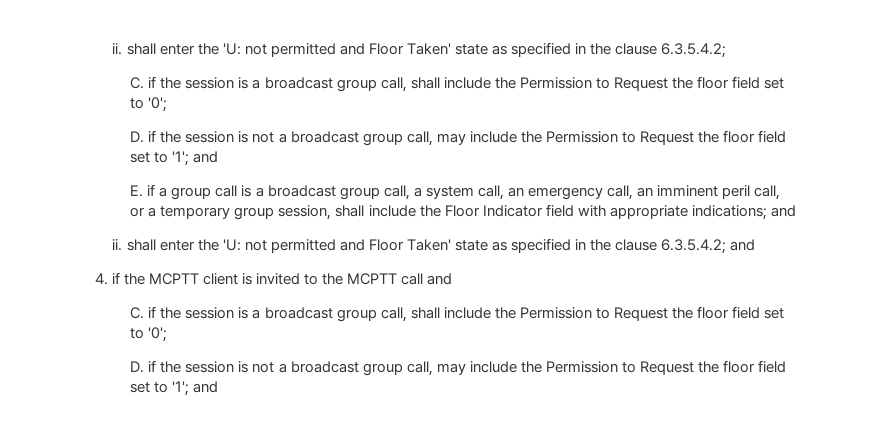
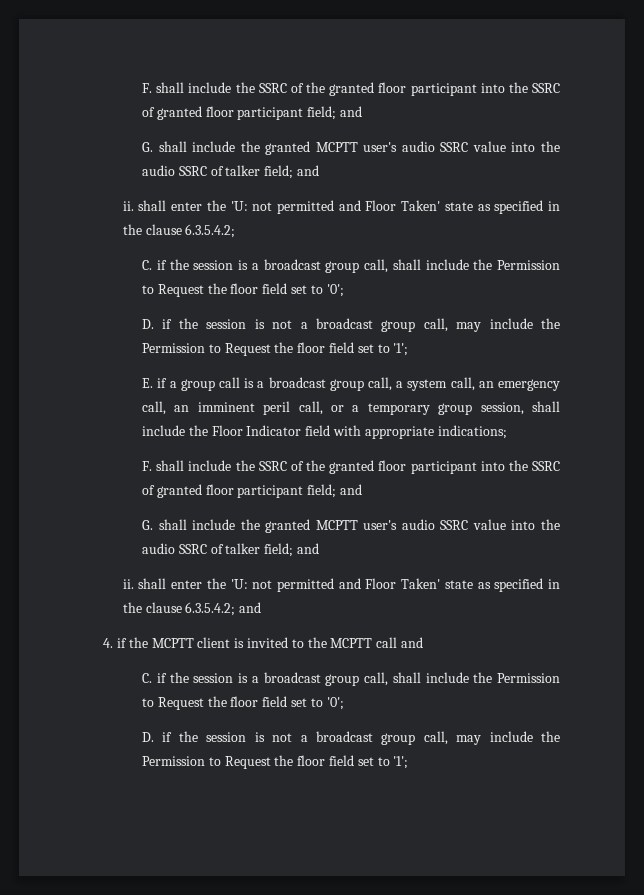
(112, 49) none -> [142,82,561,96] [142,106,362,120] [142,141,560,155] [142,165,319,179] F. shall include the SSRC of the granted floor participant into the SSRC of granted floor participant field; and // G. shall include the granted MCPTT user's audio SSRC value into the audio SSRC of talker field; and //
[193,151,219,163] and -> (409, 349) none
(767, 212) none -> [142,460,561,474] [142,484,362,498] [142,519,560,533] [142,543,294,557] // F. shall include the SSRC of the granted floor participant into the SSRC of granted floor participant field; and // G. shall include the granted MCPTT user's audio SSRC value into the audio SSRC of talker field;
[193,381,219,393] and -> (409, 762) none

